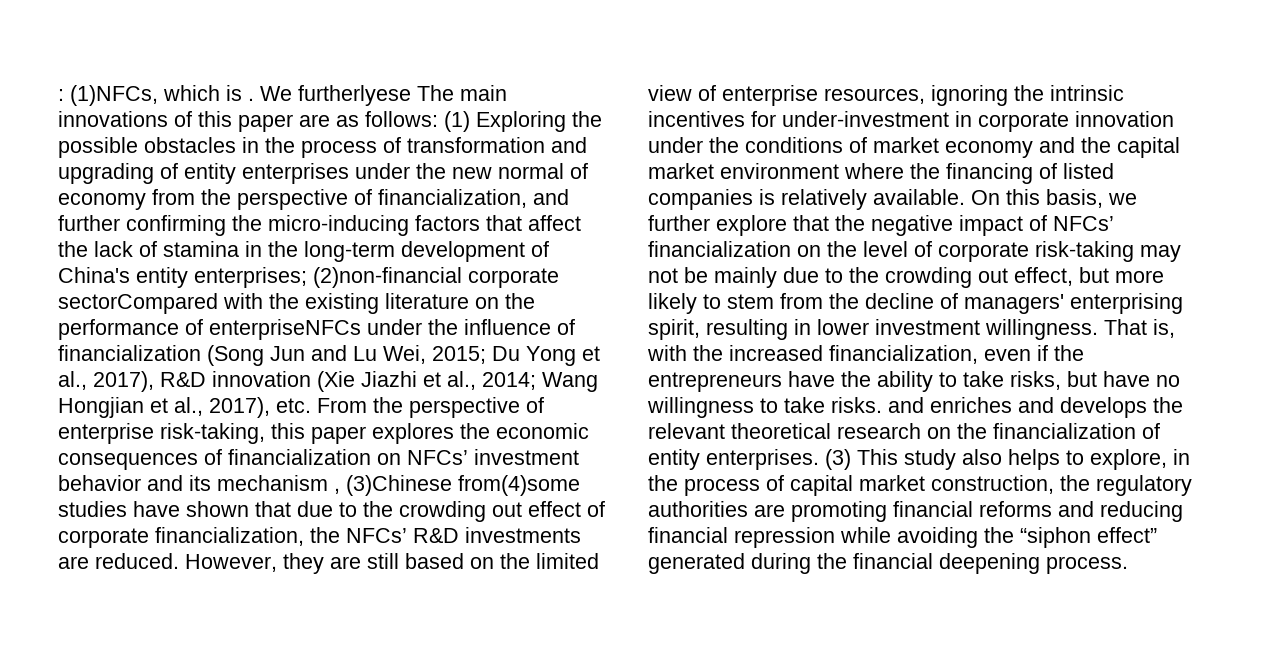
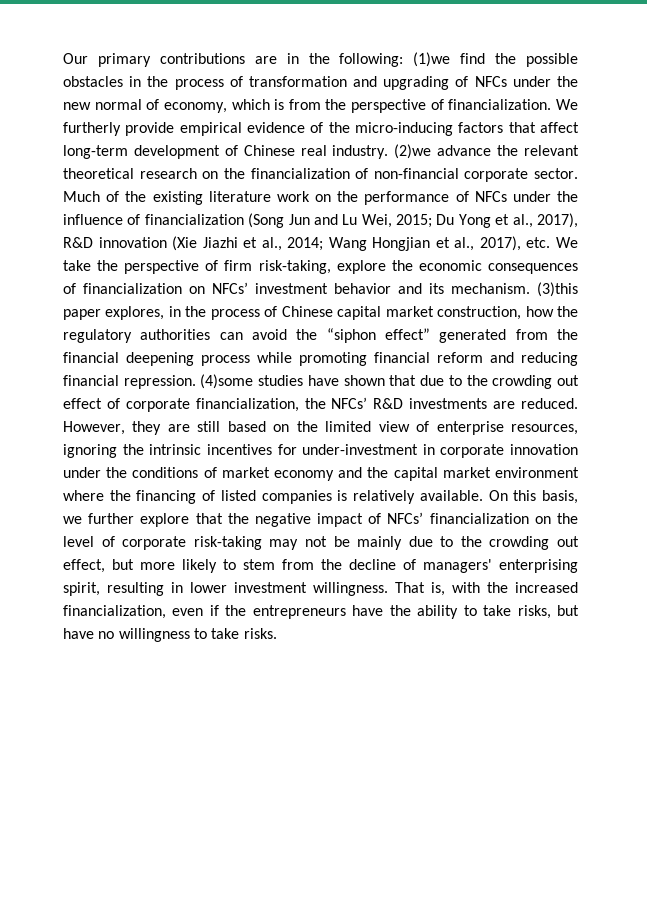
[58,85,507,106] [58,111,566,132] : (1)NFCs, which is . We furtherlyese The main innovations of this paper are as follows: (1) Exploring -> [63,52,486,67] Our primary contributions are in the following: (1)we find
[184,163,349,184] entity enterprises -> [474,76,507,87] NFCs
[58,193,146,210] economy -> [163,99,285,113] economy, which is
[378,189,569,208] [58,215,226,236] financialization, and further confirming -> [448,99,578,110] [63,122,324,136] financialization. We furtherly provide empirical evidence of
[58,241,549,262] [58,267,559,288] [58,293,263,314] the lack of stamina in the long-term development of China's entity enterprises; (2)non-financial corporate sectorCompared with -> [63,144,580,159] [63,168,578,182] [63,191,120,202] long-term development of Chinese real industry. (2)we advance the relevant theoretical research on the financialization of non-financial corporate sector. Much of
(469, 301) none -> [276,191,310,202] work
[209,319,361,340] enterpriseNFCs -> [474,191,507,202] NFCs
[317,397,544,418] [58,423,454,444] From the perspective of enterprise risk-taking, this paper explores -> [556,237,579,248] [63,260,386,274] We take the perspective of firm risk-taking, explore
[217,475,580,496] mechanism , (3)Chinese from(4)some -> [451,282,578,297] [63,306,578,320] [63,328,578,343] [63,352,578,366] [63,374,254,389] mechanism. (3)this paper explores, in the process of Chinese capital market construction, how the regulatory authorities can avoid the “siphon effect” generated from the financial deepening process while promoting financial reform and reducing financial repression. (4)some
[888,397,1183,418] [648,423,1160,439] [648,449,1190,470] [648,475,1192,496] [648,501,1183,522] [648,527,1157,548] [648,553,1128,574] and enriches and develops the relevant theoretical research on the financialization of entity enterprises. (3) This study also helps to explore, in the process of capital market construction, the regulatory authorities are promoting financial reforms and reducing financial repression while avoiding the “siphon effect” generated during the financial deepening process. -> (277, 633) none

